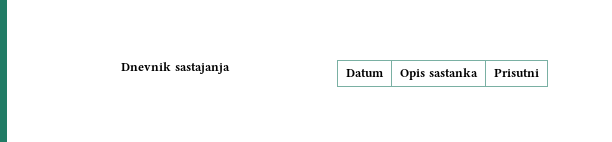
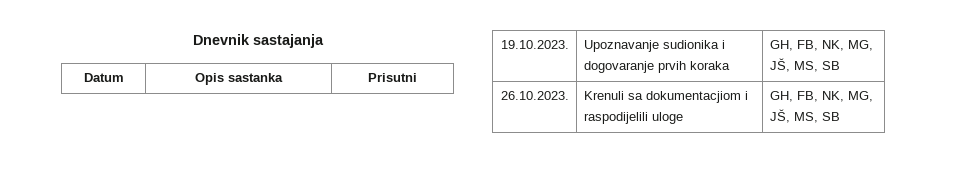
(539, 72) none -> [500,40,569,49] [583,40,725,52] [583,61,730,73] [769,40,873,51] [769,58,840,72] [500,91,569,100] [583,91,748,103] [583,112,683,124] [769,91,873,102] [769,109,840,123] // 19.10.2023. | Upoznavanje sudionika i dogovaranje prvih koraka | GH, FB, NK, MG, JŠ, MS, SB // 26.10.2023. | Krenuli sa dokumentacjiom i raspodijelili uloge | GH, FB, NK, MG, JŠ, MS, SB

